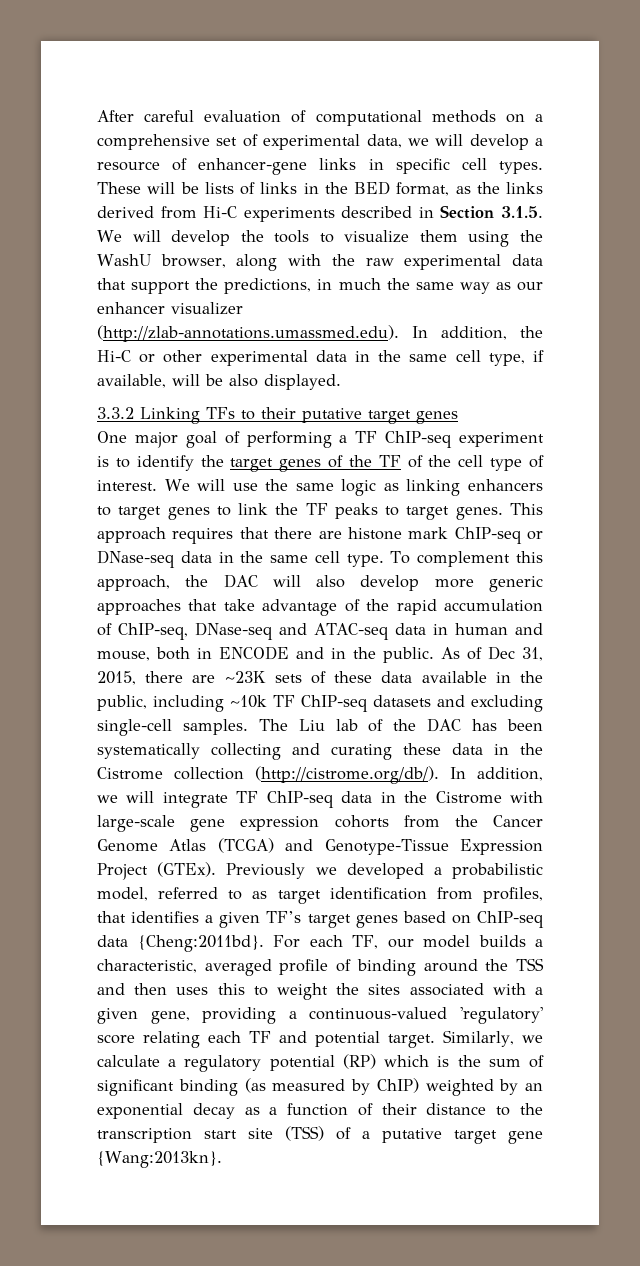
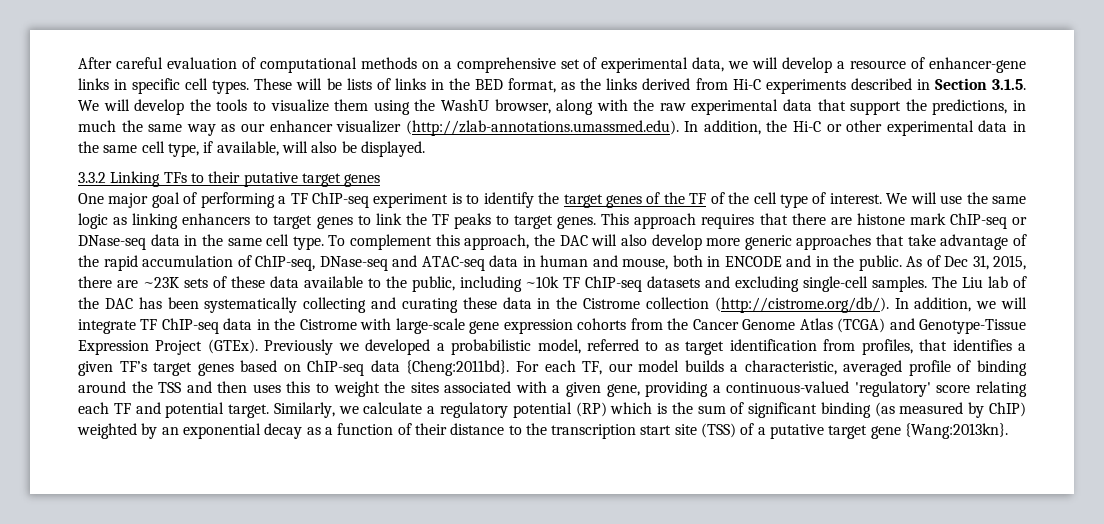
[205,374,258,387] be also -> [311,141,357,153] also be
[495,672,511,683] in -> [367,278,381,288] to

